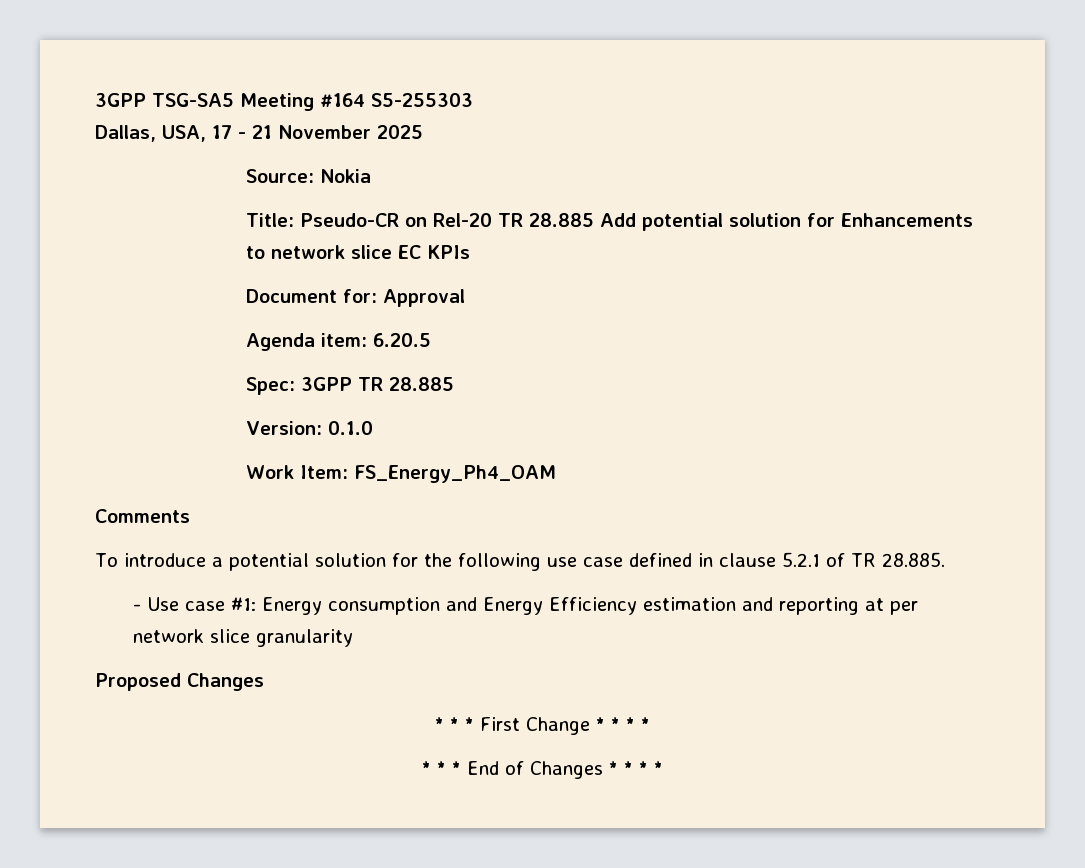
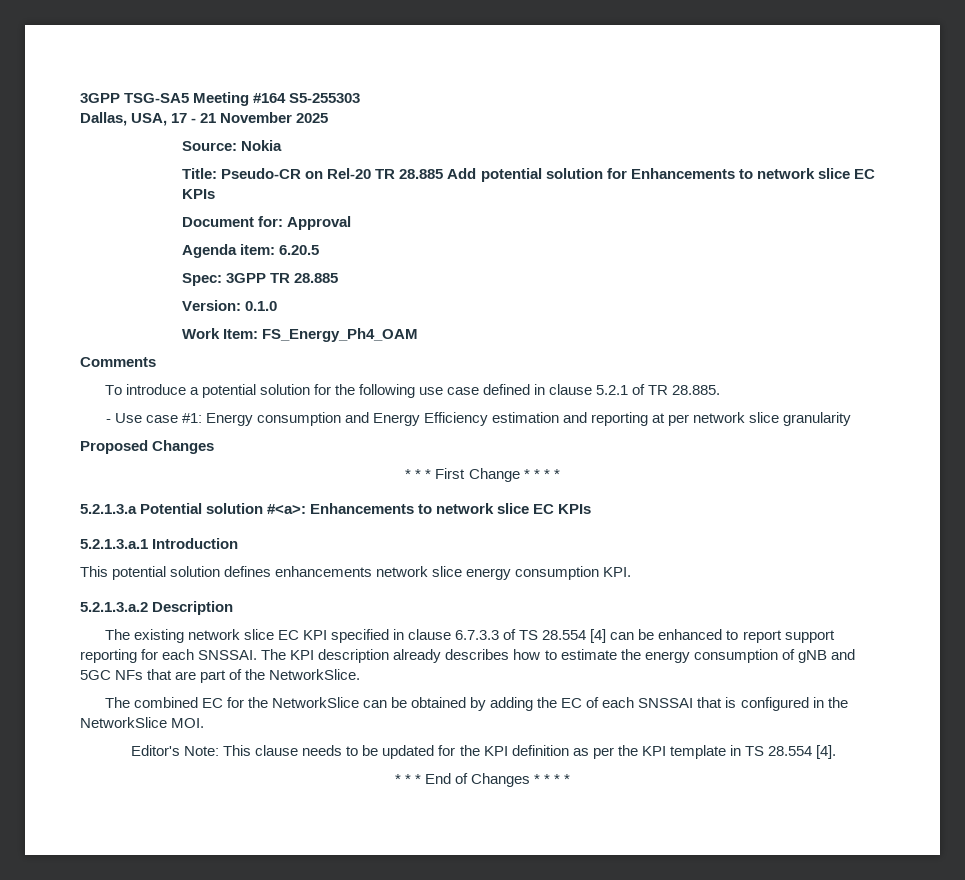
(650, 724) none -> [80,503,592,514] [80,538,239,549] [80,566,632,580] [80,601,234,615] [104,629,835,643] [80,649,855,663] [80,669,361,683] [104,697,848,711] [80,717,205,728] [131,745,837,759] // 5.2.1.3.a Potential solution #<a>: Enhancements to network slice EC KPIs // 5.2.1.3.a.1 Introduction // This potential solution defines enhancements network slice energy consumption KPI. // 5.2.1.3.a.2 Description // The existing network slice EC KPI specified in clause 6.7.3.3 of TS 28.554 [4] can be enhanced to report support reporting for each SNSSAI. The KPI description already describes how to estimate the energy consumption of gNB and 5GC NFs that are part of the NetworkSlice. // The combined EC for the NetworkSlice can be obtained by adding the EC of each SNSSAI that is configured in the NetworkSlice MOI. // Editor's Note: This clause needs to be updated for the KPI definition as per the KPI template in TS 28.554 [4].

